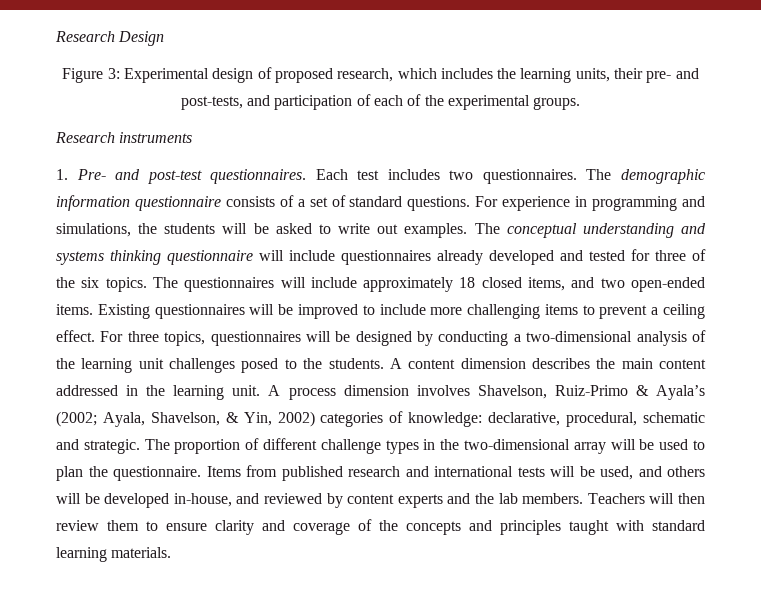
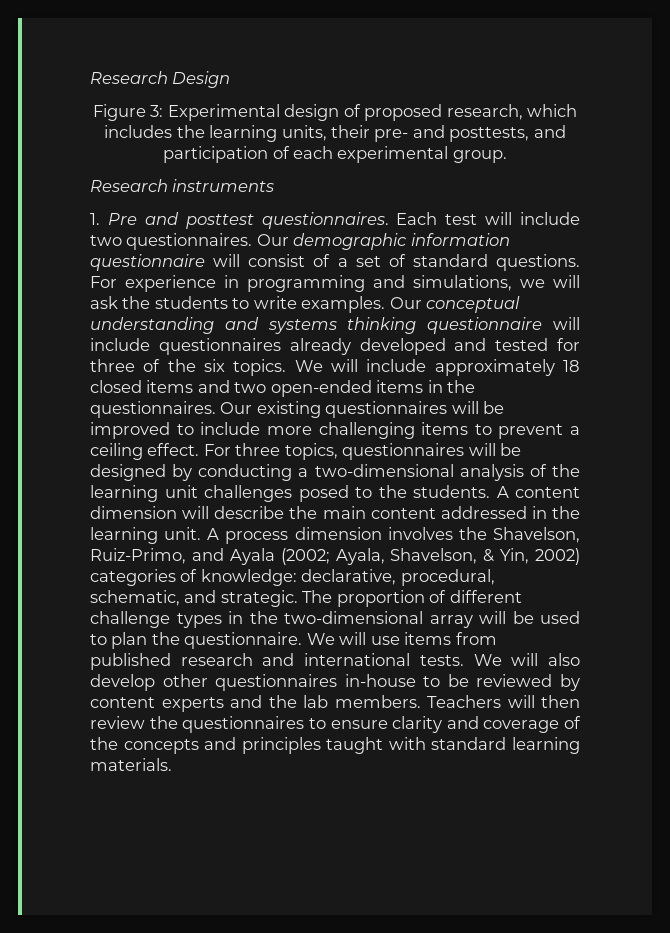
[180,96,243,110] post-tests, -> [449,127,530,142] posttests,
[407,94,581,110] of the experimental groups. -> [337,146,507,163] experimental group.
[76,169,202,184] Pre- and post-test -> [107,212,254,229] Pre and posttest
[387,169,440,180] includes -> [485,212,580,225] will include
[586,169,612,180] The -> [256,234,289,246] Our
[225,196,275,207] consists -> [213,254,306,267] will consist
[138,223,500,238] the students will be asked to write out examples. The -> [520,275,580,288] [90,296,422,313] we will ask the students to write examples. Our
[152,277,275,292] The questionnaires -> [294,360,323,372] We
[528,277,566,291] items, -> [146,380,194,393] items
[56,304,150,319] items. Existing -> [376,380,476,393] [90,401,321,418] items in the questionnaires. Our existing
[531,358,590,369] describes -> [182,506,285,519] will describe
[477,385,705,400] Shavelson, Ruiz-Primo & Ayala’s -> [458,527,580,543] [90,548,275,565] the Shavelson, Ruiz-Primo, and Ayala
[643,412,706,423] schematic -> [90,590,180,606] schematic,
[206,466,241,477] Items -> [306,632,452,645] We will use items
[517,466,705,480] [56,493,260,508] tests will be used, and others will be developed in-house, and -> [419,653,580,666] [90,674,469,691] tests. We will also develop other questionnaires in-house to be
[107,520,139,531] them -> [149,716,305,733] the questionnaires

